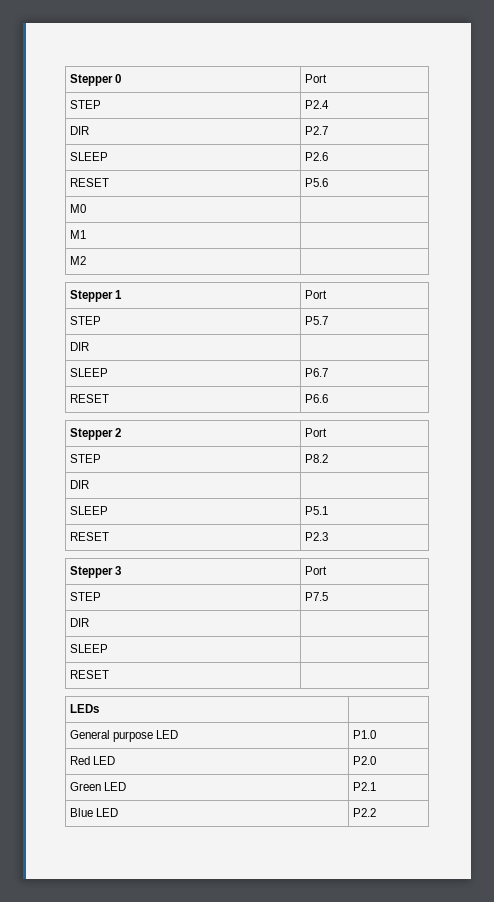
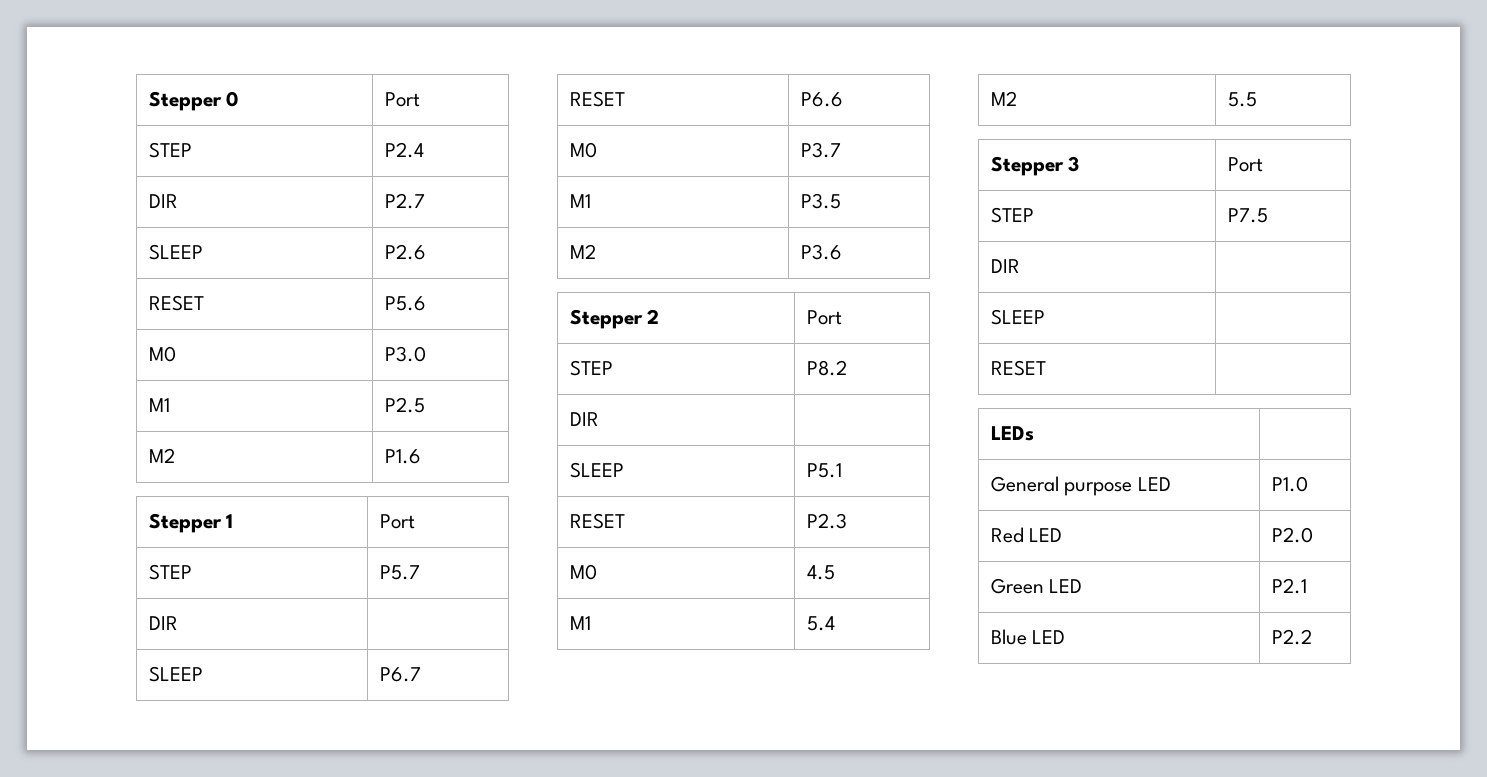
[69,230,86,239] [69,256,86,265] // M1 | // M2 | -> [384,346,426,362] [148,398,170,412] [384,397,425,413] [148,448,175,463] [384,449,421,464] P3.0 // M1 | P2.5 // M2 | P1.6
(328, 398) none -> [569,142,597,158] [800,142,841,158] [569,194,591,208] [800,193,841,209] [569,244,596,259] [800,244,842,260] // M0 | P3.7 // M1 | P3.5 // M2 | P3.6
(328, 536) none -> [569,564,597,580] [806,565,835,580] [569,616,591,630] [806,616,835,631] [990,91,1017,106] [1227,92,1257,107] // M0 | 4.5 // M1 | 5.4 // M2 | 5.5

